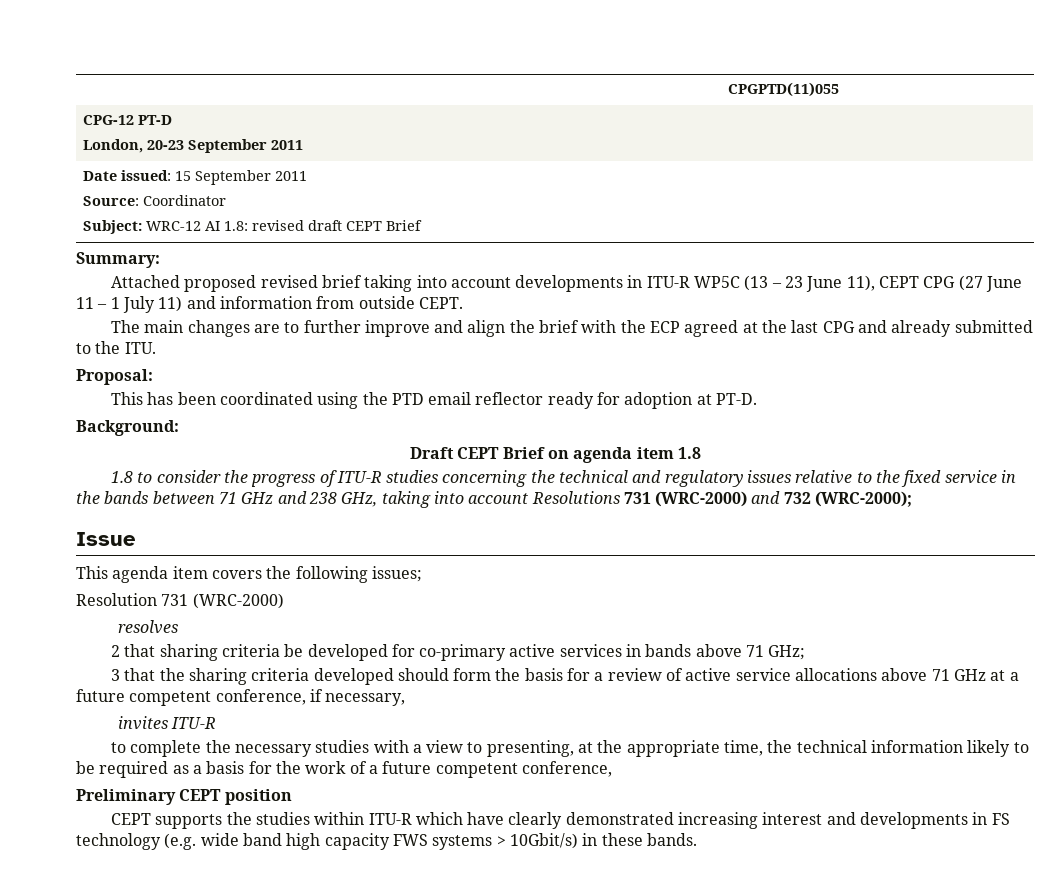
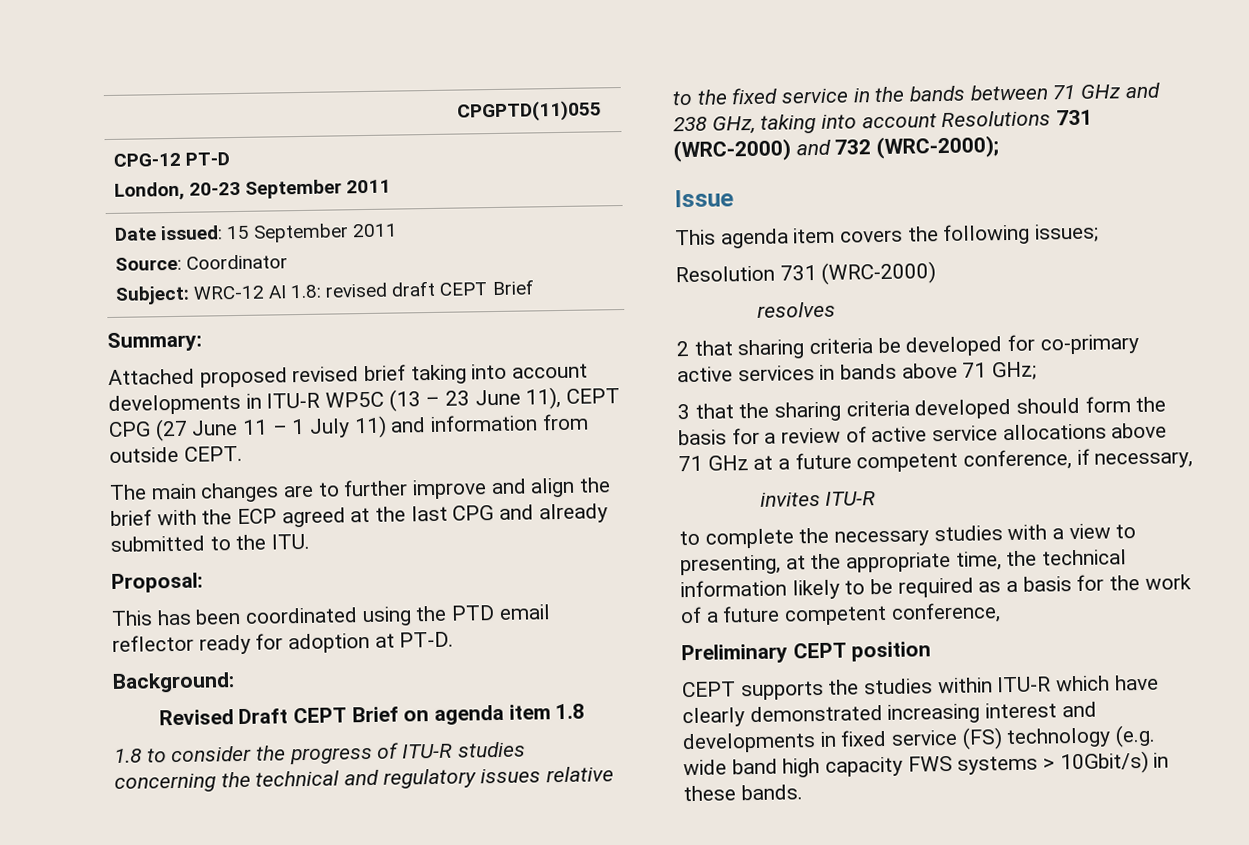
(179, 428) none -> [158,709,234,726] Revised
[991,813,1010,825] FS -> [840,727,1003,750] fixed service (FS)

